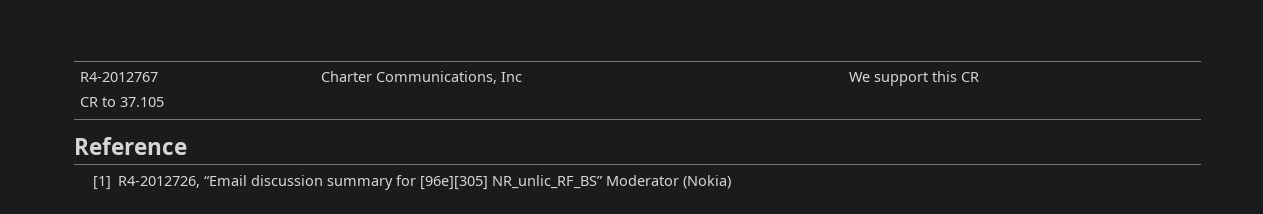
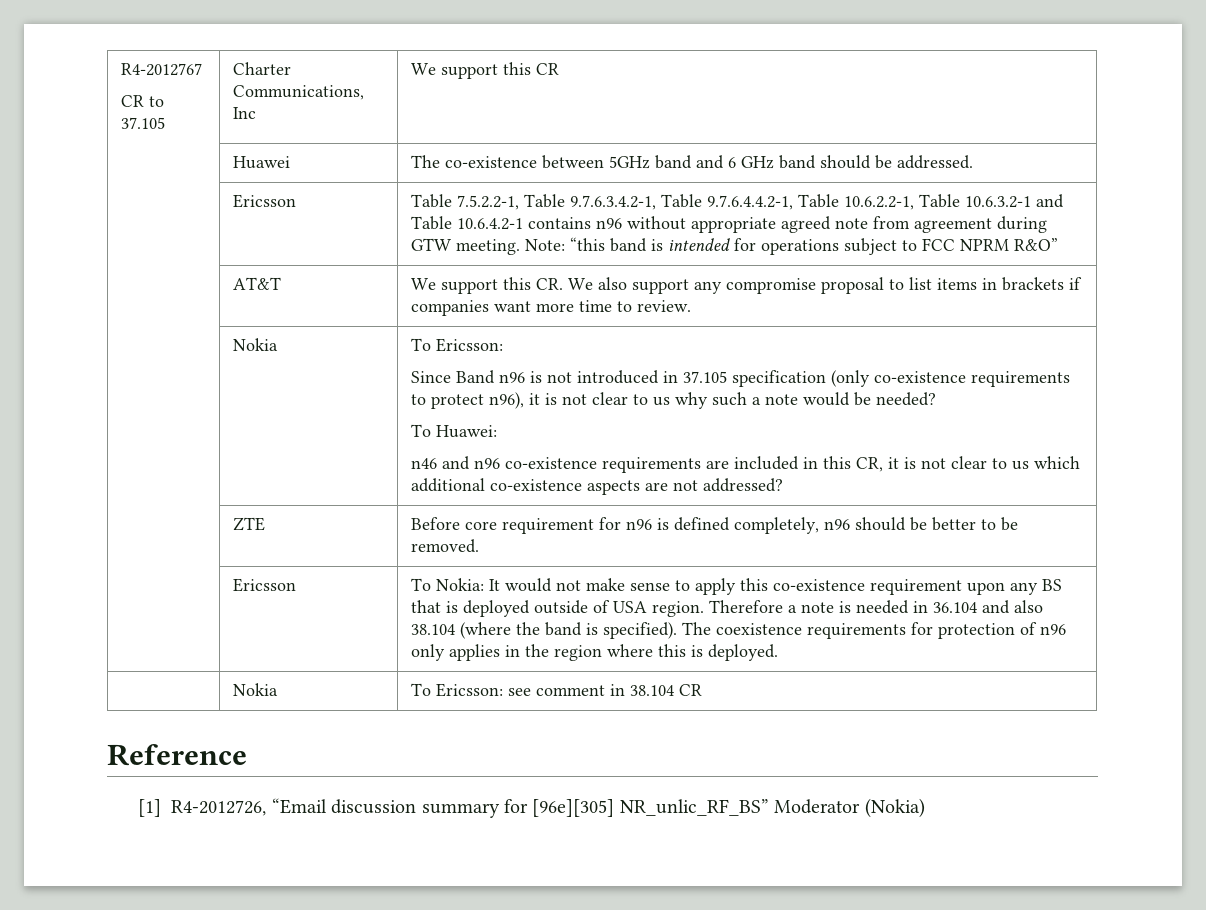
(979, 77) none -> [232,156,290,169] [410,155,973,169] [232,194,296,208] [410,194,1064,210] [410,216,1047,233] [410,237,1058,255] [232,277,281,290] [410,277,1082,294] [410,300,691,316] [232,338,278,351] [410,338,503,352] [410,370,1070,387] [410,392,936,409] [410,424,497,438] [410,456,1080,473] [410,478,783,495] [232,517,265,531] [410,517,1018,534] [410,539,479,553] [232,578,296,592] [410,578,1062,595] [410,600,1043,617] [410,622,1066,639] [410,644,778,661] [232,683,278,696] [410,683,702,697] // | Huawei | The co-existence between 5GHz band and 6 GHz band should be addressed. // | Ericsson | Table 7.5.2.2-1, Table 9.7.6.3.4.2-1, Table 9.7.6.4.4.2-1, Table 10.6.2.2-1, Table 10.6.3.2-1 and Table 10.6.4.2-1 contains n96 without appropriate agreed note from agreement during GTW meeting. Note: “this band is intended for operations subject to FCC NPRM R&O” // | AT&T | We support this CR. We also support any compromise proposal to list items in brackets if companies want more time to review. // | Nokia | To Ericsson: // Since Band n96 is not introduced in 37.105 specification (only co-existence requirements to protect n96), it is not clear to us why such a note would be needed? // To Huawei: // n46 and n96 co-existence requirements are included in this CR, it is not clear to us which additional co-existence aspects are not addressed? // | ZTE | Before core requirement for n96 is defined completely, n96 should be better to be removed. // | Ericsson | To Nokia: It would not make sense to apply this co-existence requirement upon any BS that is deployed outside of USA region. Therefore a note is needed in 36.104 and also 38.104 (where the band is specified). The coexistence requirements for protection of n96 only applies in the region where this is deployed. // | Nokia | To Ericsson: see comment in 38.104 CR

